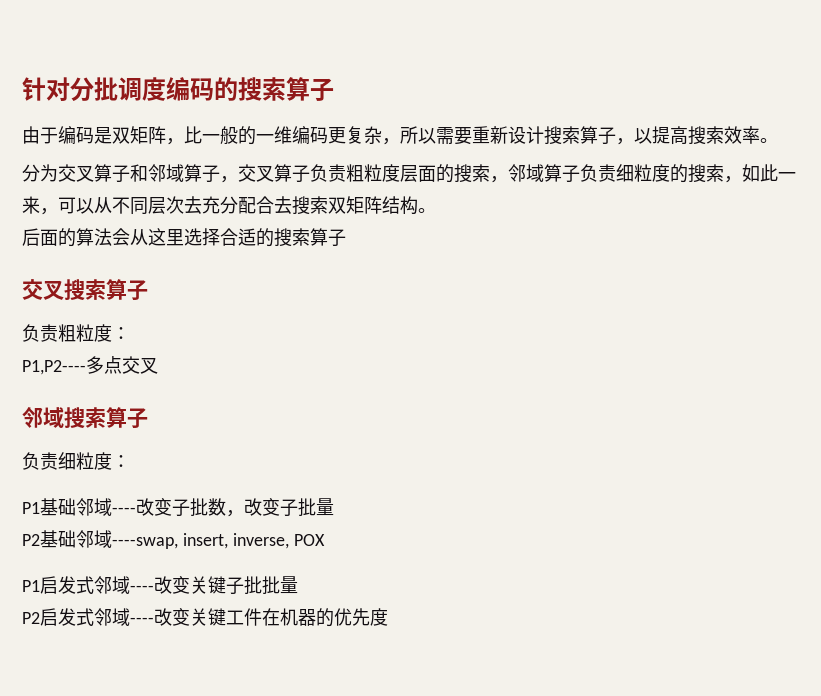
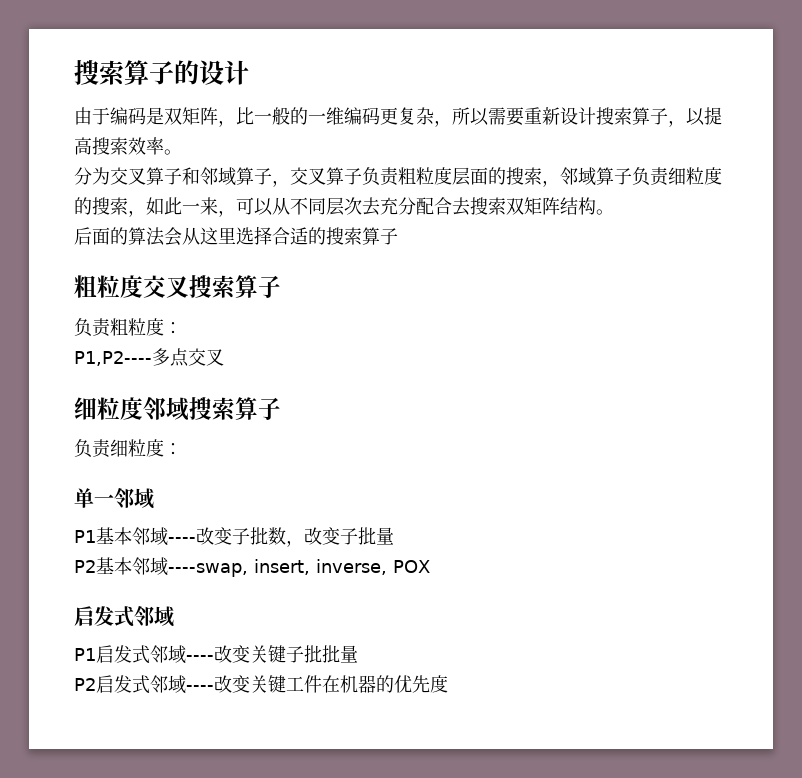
[22,77,334,102] 针对分批调度编码的搜索算子 -> [74,60,249,86] 搜索算子的设计
(346, 238) none -> [74,275,143,298] 粗粒度
(158, 365) none -> [74,397,143,420] 细粒度
(130, 461) none -> [74,487,154,509] // 单一邻域
[58,498,76,516] 础 -> [114,527,132,545] 本
[58,530,76,548] 础 -> [114,557,132,575] 本
(325, 540) none -> [74,605,174,627] // 启发式邻域

